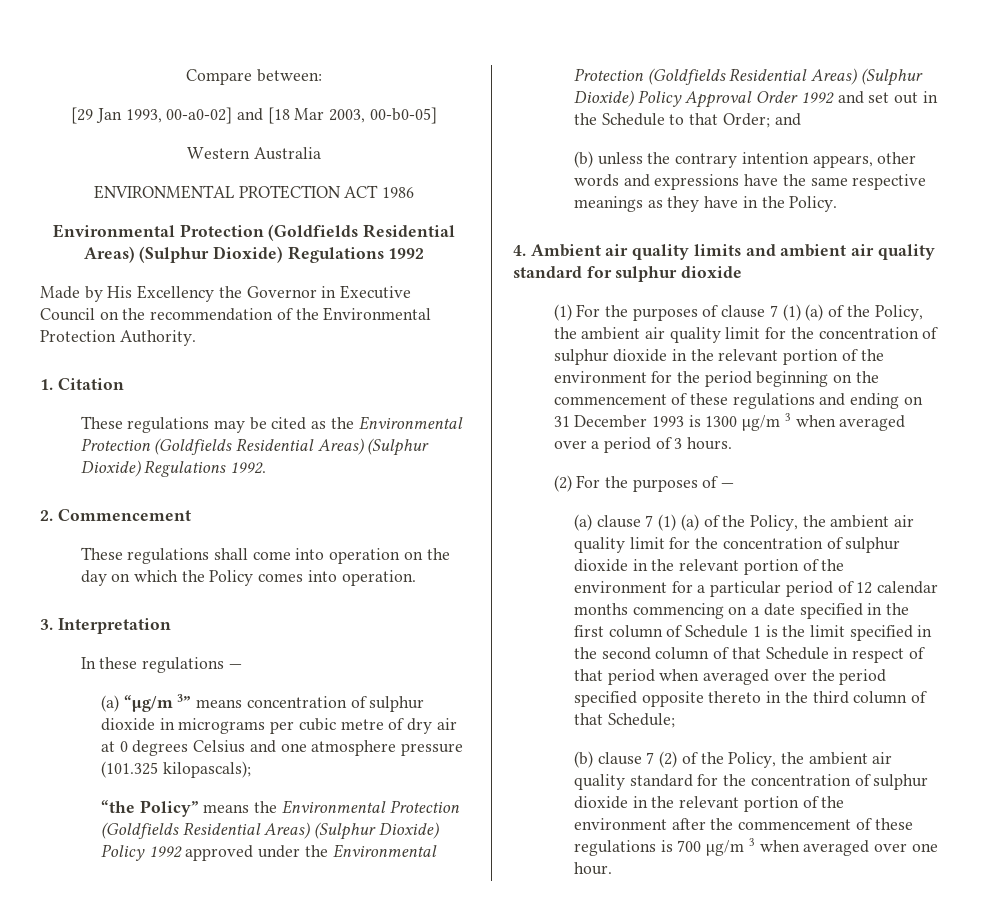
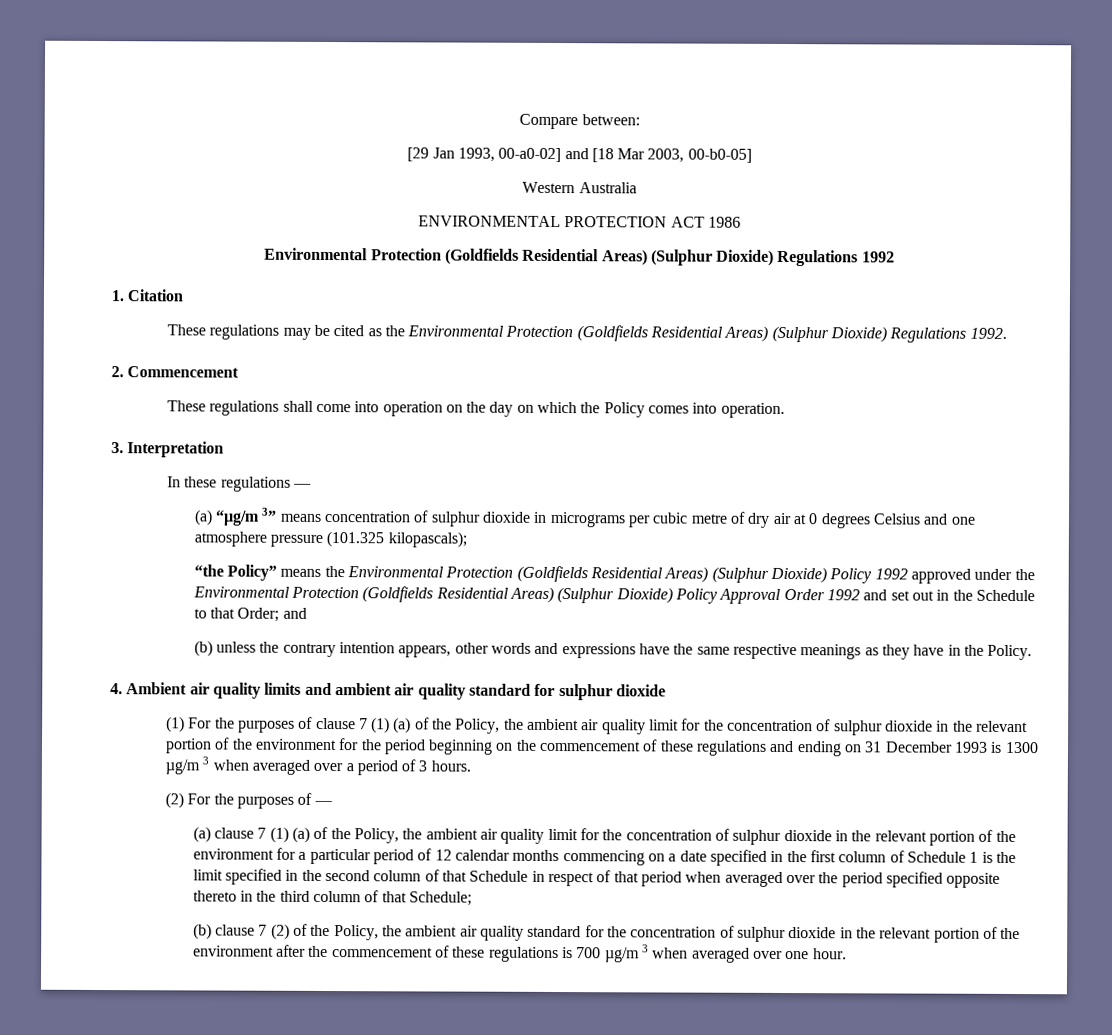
[40,285,412,302] [40,307,432,321] [40,330,196,346] // Made by His Excellency the Governor in Executive Council on the recommendation of the Environmental Protection Authority. -> (895, 257) none

